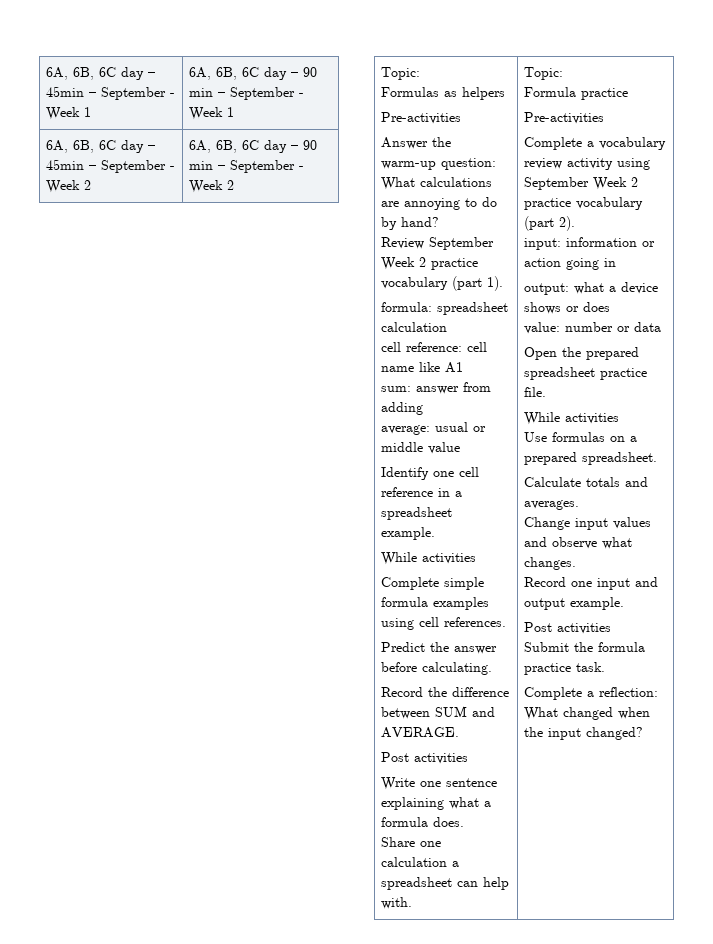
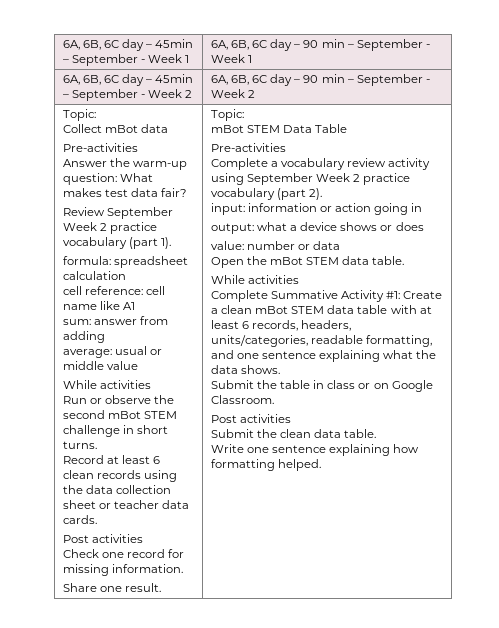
[381,87,506,100] Formulas as helpers -> [62,124,169,133] Collect mBot data
[420,177,493,187] [381,197,498,210] [381,217,440,230] calculations are annoying to do by hand? -> [62,188,188,197] makes test data fair?
[381,467,480,480] [381,487,463,497] [381,507,453,520] [381,527,436,540] [381,552,477,565] [381,577,485,590] [381,597,490,610] [381,617,507,630] [381,642,498,654] [381,662,493,675] [381,687,510,697] [381,706,496,719] [381,727,460,738] [381,752,469,764] [381,777,498,790] [381,797,492,810] [381,817,465,827] [381,837,442,847] [381,857,460,867] [381,877,510,890] [381,897,413,909] [524,67,564,80] [524,87,629,100] Identify one cell reference in a spreadsheet example. // While activities // Complete simple formula examples using cell references. // Predict the answer before calculating. // Record the difference between SUM and AVERAGE. // Post activities // Write one sentence explaining what a formula does. // Share one calculation a spreadsheet can help with. | Topic: // Formula practice -> [62,380,152,389] [62,395,175,404] [62,410,178,419] [62,425,169,437] [62,441,97,449] [62,455,161,464] [62,470,178,482] [62,485,172,494] [62,500,190,509] [62,515,97,524] [62,534,144,543] [62,549,185,558] [62,564,184,576] [62,583,162,592] [210,109,244,121] [210,124,348,133] While activities // Run or observe the second mBot STEM challenge in short turns. // Record at least 6 clean records using the data collection sheet or teacher data cards. // Post activities // Check one record for missing information. // Share one result. | Topic: // mBot STEM Data Table
[586,347,640,360] [524,367,648,380] [524,387,547,397] [524,412,620,425] [524,432,638,442] [524,452,658,465] [524,477,649,487] [524,500,580,510] [524,517,652,530] [524,537,633,549] [524,557,577,570] [524,577,659,590] [524,597,625,610] [524,622,612,634] [524,642,646,652] [524,662,606,675] [524,687,659,700] [524,707,651,720] [524,727,644,740] prepared spreadsheet practice file. // While activities // Use formulas on a prepared spreadsheet. // Calculate totals and averages. // Change input values and observe what changes. // Record one input and output example. // Post activities // Submit the formula practice task. // Complete a reflection: What changed when the input changed? -> [270,256,405,265] [210,275,300,284] [210,290,443,302] [210,305,432,314] [210,320,352,331] [210,335,433,347] [210,350,437,362] [210,365,281,374] [210,380,433,392] [210,395,274,404] [210,414,292,423] [210,429,377,438] [210,444,420,456] [210,459,322,471] mBot STEM data table. // While activities // Complete Summative Activity #1: Create a clean mBot STEM data table with at least 6 records, headers, units/categories, readable formatting, and one sentence explaining what the data shows. // Submit the table in class or on Google Classroom. // Post activities // Submit the clean data table. // Write one sentence explaining how formatting helped.

